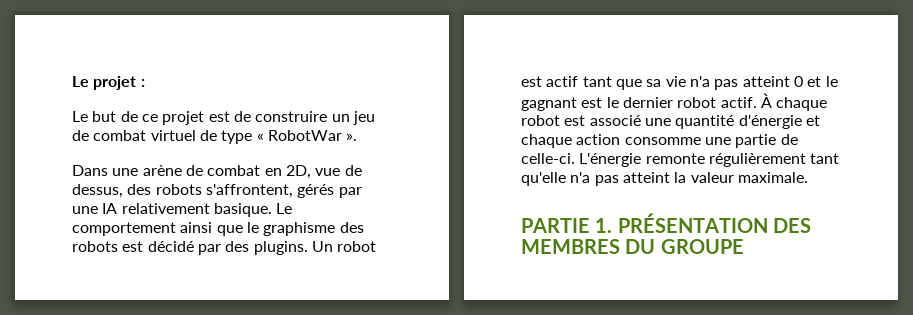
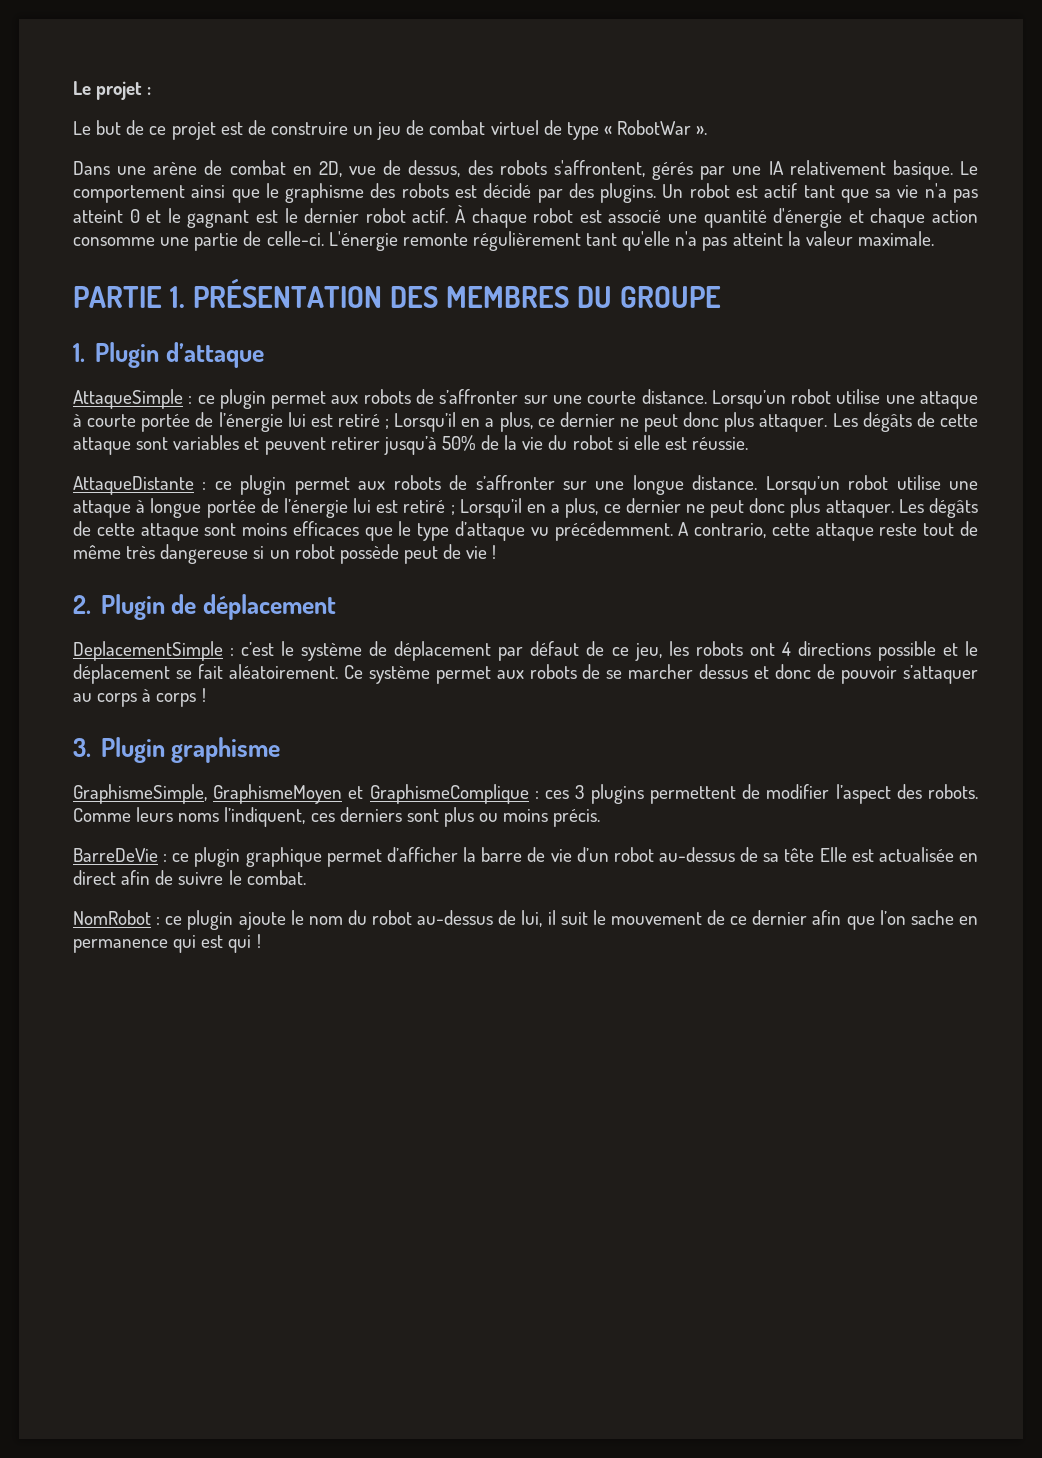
(744, 246) none -> [73,342,265,368] [73,389,978,409] [73,412,978,432] [73,435,749,455] [73,475,978,495] [73,498,978,518] [73,521,979,541] [73,544,497,564] [73,594,337,620] [73,641,979,661] [73,664,979,684] [73,688,206,707] [73,737,281,763] [73,784,979,804] [73,807,601,827] [73,847,979,867] [73,870,306,885] [73,910,979,930] [73,934,261,953] // 1. Plugin d’attaque // AttaqueSimple : ce plugin permet aux robots de s’affronter sur une courte distance. Lorsqu’un robot utilise une attaque à courte portée de l’énergie lui est retiré ; Lorsqu’il en a plus, ce dernier ne peut donc plus attaquer. Les dégâts de cette attaque sont variables et peuvent retirer jusqu’à 50% de la vie du robot si elle est réussie. // AttaqueDistante : ce plugin permet aux robots de s’affronter sur une longue distance. Lorsqu’un robot utilise une attaque à longue portée de l’énergie lui est retiré ; Lorsqu’il en a plus, ce dernier ne peut donc plus attaquer. Les dégâts de cette attaque sont moins efficaces que le type d’attaque vu précédemment. A contrario, cette attaque reste tout de même très dangereuse si un robot possède peut de vie ! // 2. Plugin de déplacement // DeplacementSimple : c’est le système de déplacement par défaut de ce jeu, les robots ont 4 directions possible et le déplacement se fait aléatoirement. Ce système permet aux robots de se marcher dessus et donc de pouvoir s’attaquer au corps à corps ! // 3. Plugin graphisme // GraphismeSimple, GraphismeMoyen et GraphismeComplique : ces 3 plugins permettent de modifier l’aspect des robots. Comme leurs noms l’indiquent, ces derniers sont plus ou moins précis. // BarreDeVie : ce plugin graphique permet d’afficher la barre de vie d’un robot au-dessus de sa tête Elle est actualisée en direct afin de suivre le combat. // NomRobot : ce plugin ajoute le nom du robot au-dessus de lui, il suit le mouvement de ce dernier afin que l’on sache en permanence qui est qui !

